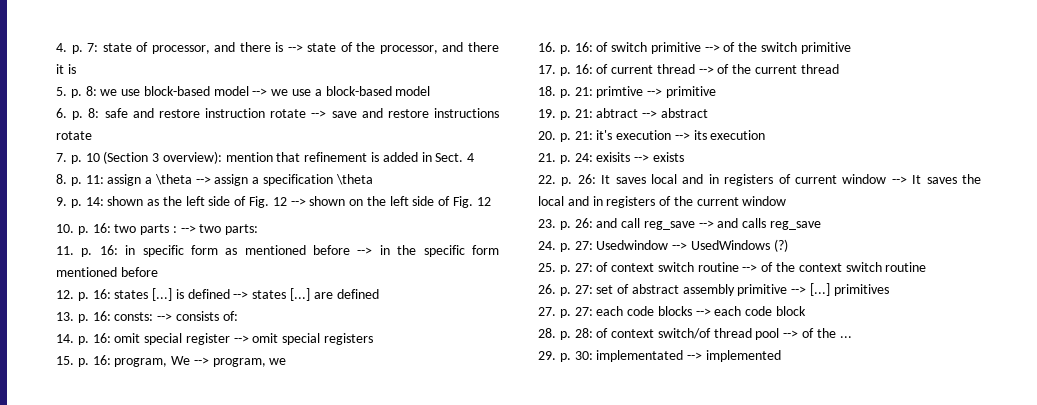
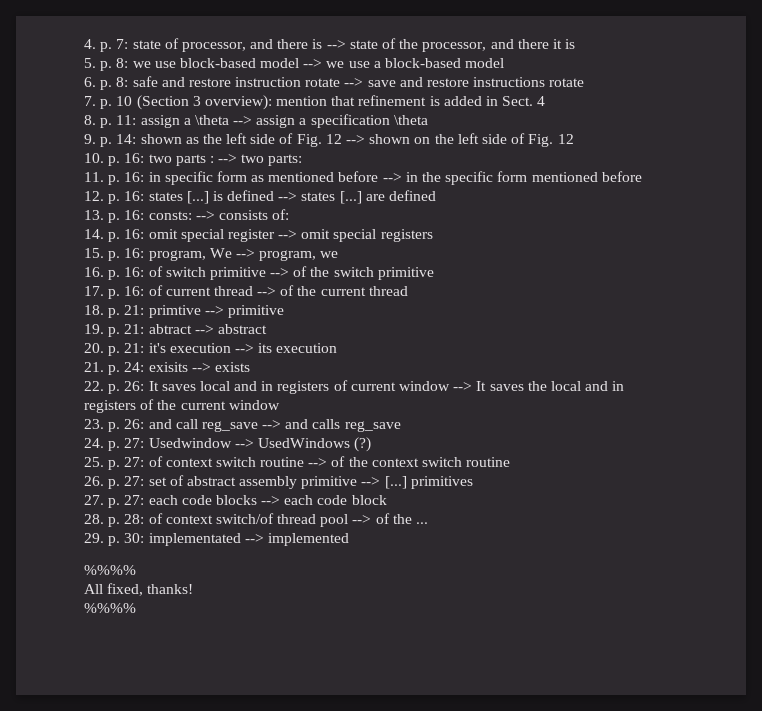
(781, 356) none -> [84,565,136,575] [84,583,194,596] [84,603,136,613] // %%%% // All fixed, thanks! // %%%%

